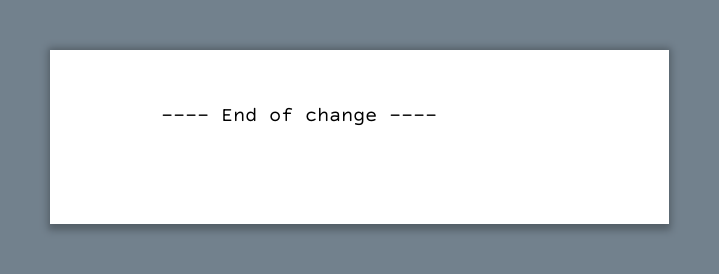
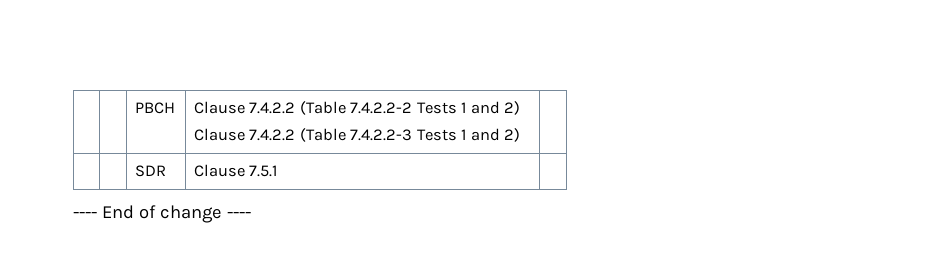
(161, 117) none -> [134,102,175,114] [193,101,521,115] [193,128,521,142] [134,165,166,177] [193,164,278,177] | | PBCH | Clause 7.4.2.2 (Table 7.4.2.2-2 Tests 1 and 2) // Clause 7.4.2.2 (Table 7.4.2.2-3 Tests 1 and 2) | // | | SDR | Clause 7.5.1 | //

